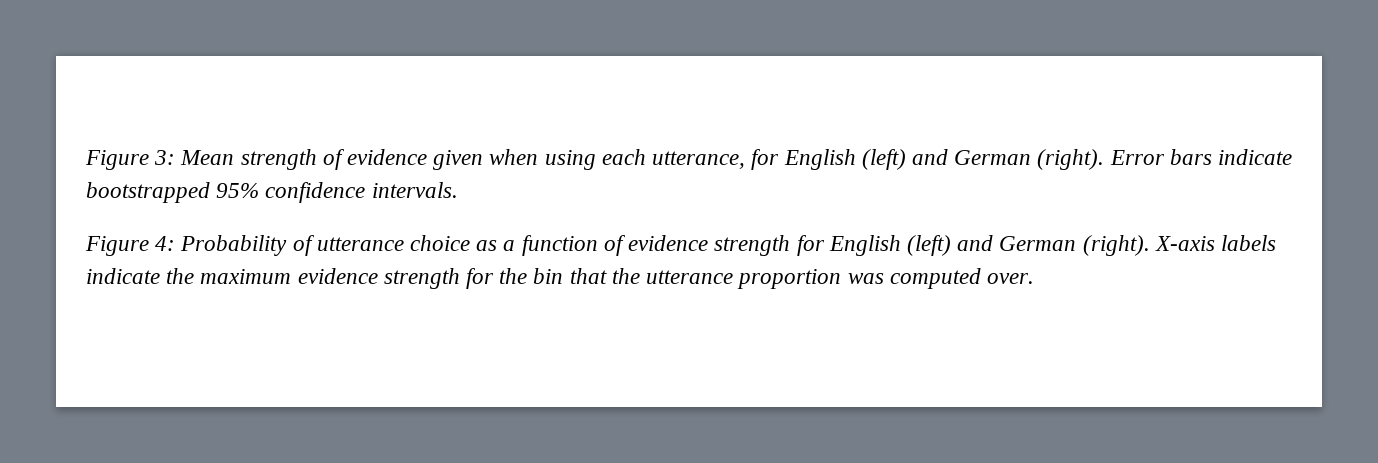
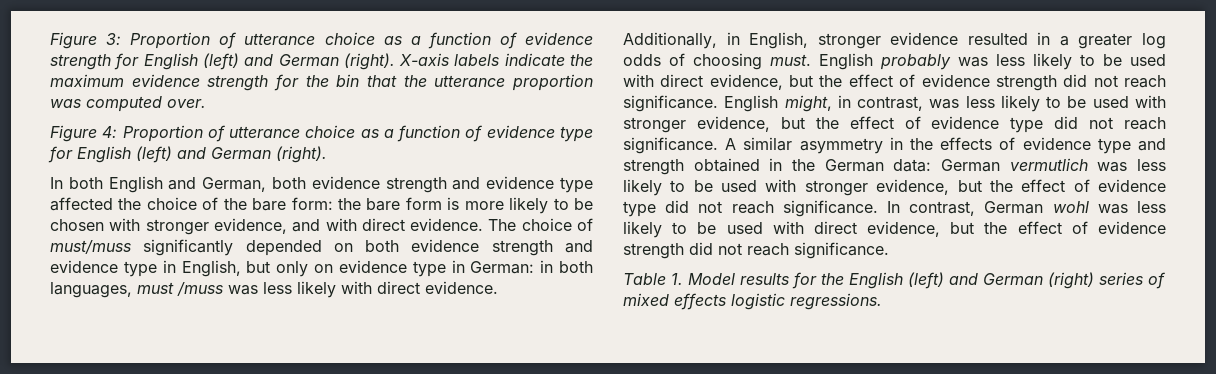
[180,149,1292,170] [86,182,458,203] [85,235,288,256] Mean strength of evidence given when using each utterance, for English (left) and German (right). Error bars indicate bootstrapped 95% confidence intervals. // Figure 4: Probability -> [130,32,211,49] Proportion
(1034, 278) none -> [50,125,593,142] [48,146,327,163] [50,176,593,193] [50,197,594,214] [50,218,593,235] [50,239,593,256] [50,260,593,277] [50,281,498,298] [623,32,1166,49] [623,53,1166,70] [623,74,1166,91] [623,95,1166,112] [623,116,1166,133] [623,137,1166,154] [623,158,1166,175] [623,179,1166,196] [623,200,1166,217] [623,221,1166,238] [623,242,889,259] [623,272,1165,289] [623,293,882,310] // Figure 4: Proportion of utterance choice as a function of evidence type for English (left) and German (right). // In both English and German, both evidence strength and evidence type affected the choice of the bare form: the bare form is more likely to be chosen with stronger evidence, and with direct evidence. The choice of must/muss significantly depended on both evidence strength and evidence type in English, but only on evidence type in German: in both languages, must /muss was less likely with direct evidence. Additionally, in English, stronger evidence resulted in a greater log odds of choosing must. English probably was less likely to be used with direct evidence, but the effect of evidence strength did not reach significance. English might, in contrast, was less likely to be used with stronger evidence, but the effect of evidence type did not reach significance. A similar asymmetry in the effects of evidence type and strength obtained in the German data: German vermutlich was less likely to be used with stronger evidence, but the effect of evidence type did not reach significance. In contrast, German wohl was less likely to be used with direct evidence, but the effect of evidence strength did not reach significance. // Table 1. Model results for the English (left) and German (right) series of mixed effects logistic regressions.

